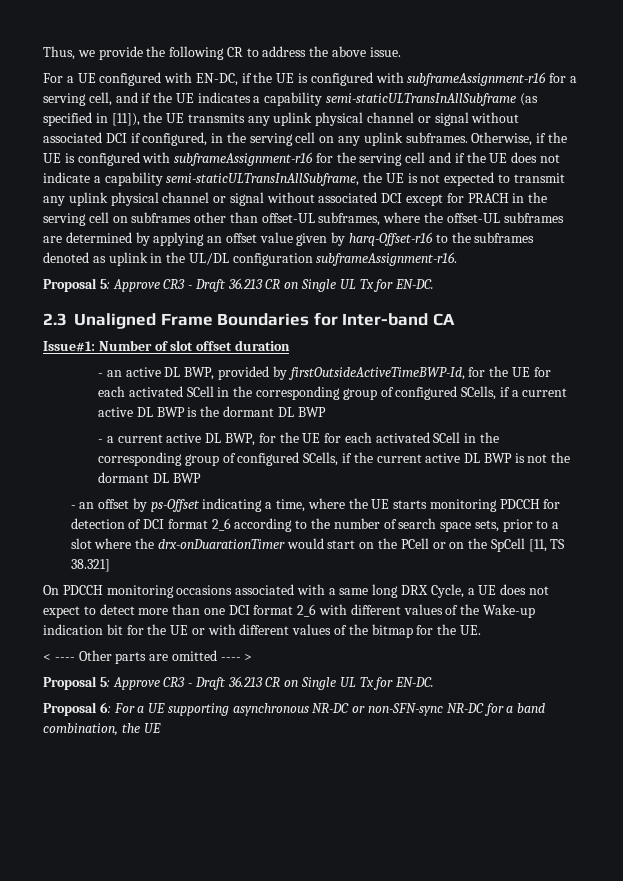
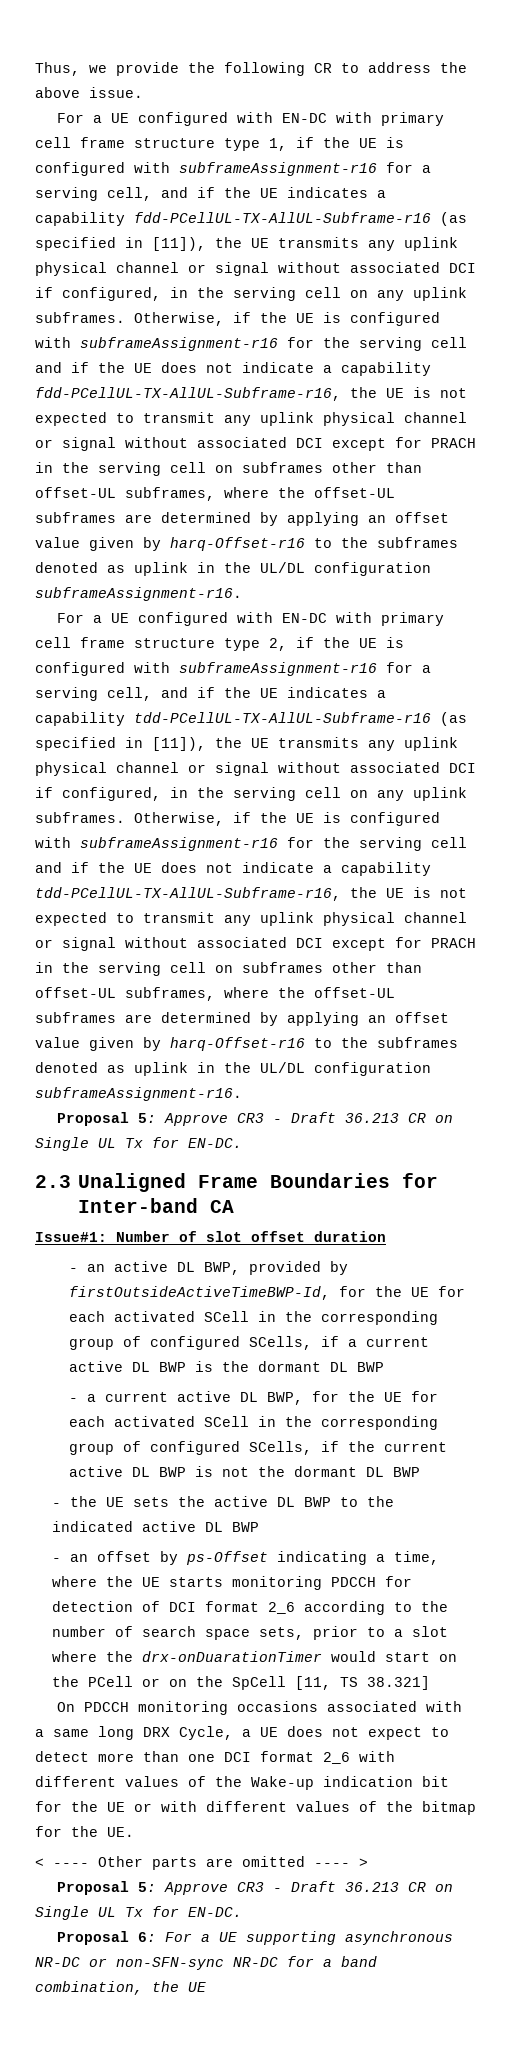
[195,73,238,86] EN-DC, -> [282,112,445,126] [35,137,287,151] EN-DC with primary cell frame structure type 1,
[326,93,517,106] semi-staticULTransInAllSubframe -> [134,212,431,223] fdd-PCellUL-TX-AllUL-Subframe-r16
[166,173,360,186] semi-staticULTransInAllSubframe, -> [35,387,467,401] [35,412,467,426] [35,437,476,451] [35,462,422,476] [35,487,395,501] [35,512,449,526] [35,537,458,551] [35,562,431,576] [35,587,242,601] [57,612,445,626] [35,637,404,651] [35,662,431,676] [35,687,386,701] [35,712,467,726] [35,737,458,751] [35,762,476,776] [35,787,467,801] [35,812,440,826] [35,837,467,851] [35,862,431,876] [35,887,341,901] fdd-PCellUL-TX-AllUL-Subframe-r16, the UE is not expected to transmit any uplink physical channel or signal without associated DCI except for PRACH in the serving cell on subframes other than offset-UL subframes, where the offset-UL subframes are determined by applying an offset value given by harq-Offset-r16 to the subframes denoted as uplink in the UL/DL configuration subframeAssignment-r16. // For a UE configured with EN-DC with primary cell frame structure type 2, if the UE is configured with subframeAssignment-r16 for a serving cell, and if the UE indicates a capability tdd-PCellUL-TX-AllUL-Subframe-r16 (as specified in [11]), the UE transmits any uplink physical channel or signal without associated DCI if configured, in the serving cell on any uplink subframes. Otherwise, if the UE is configured with subframeAssignment-r16 for the serving cell and if the UE does not indicate a capability tdd-PCellUL-TX-AllUL-Subframe-r16,
(201, 478) none -> [52,1496,395,1507] [52,1521,260,1532] // - the UE sets the active DL BWP to the indicated active DL BWP

